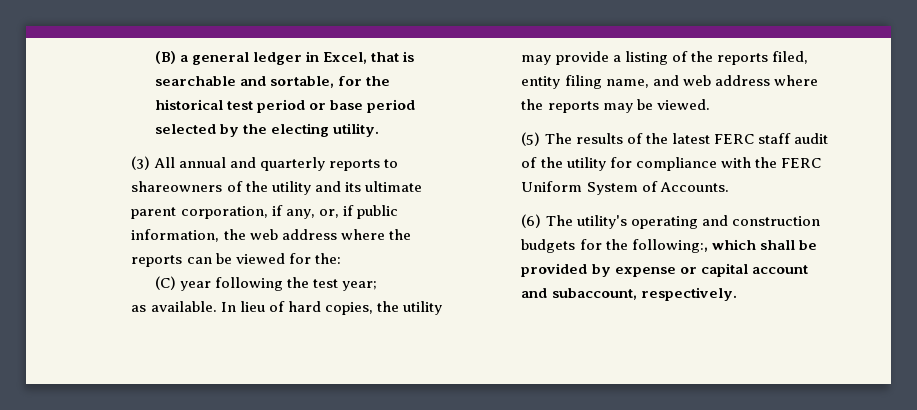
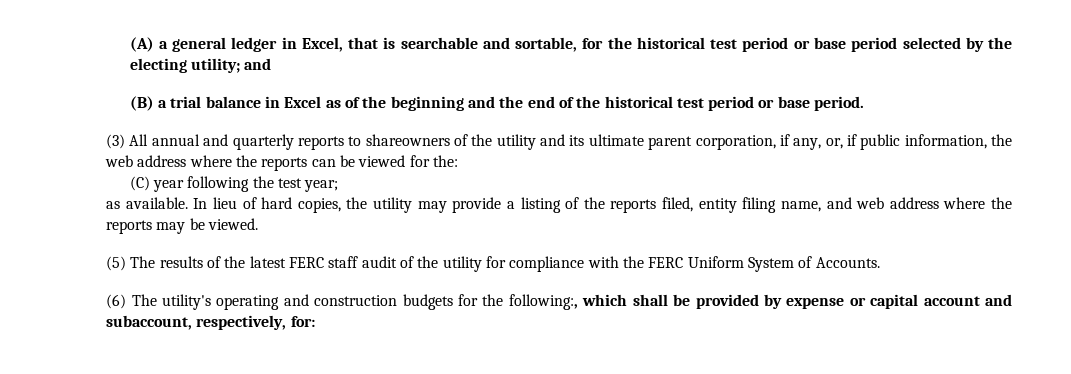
[154,51,176,64] (B) -> [129,37,154,52] (A)
[332,123,379,137] utility. -> [191,58,272,73] [129,96,865,111] utility; and // (B) a trial balance in Excel as of the beginning and the end of the historical test period or base period.
[640,287,737,301] respectively. -> [196,315,315,330] respectively, for:

